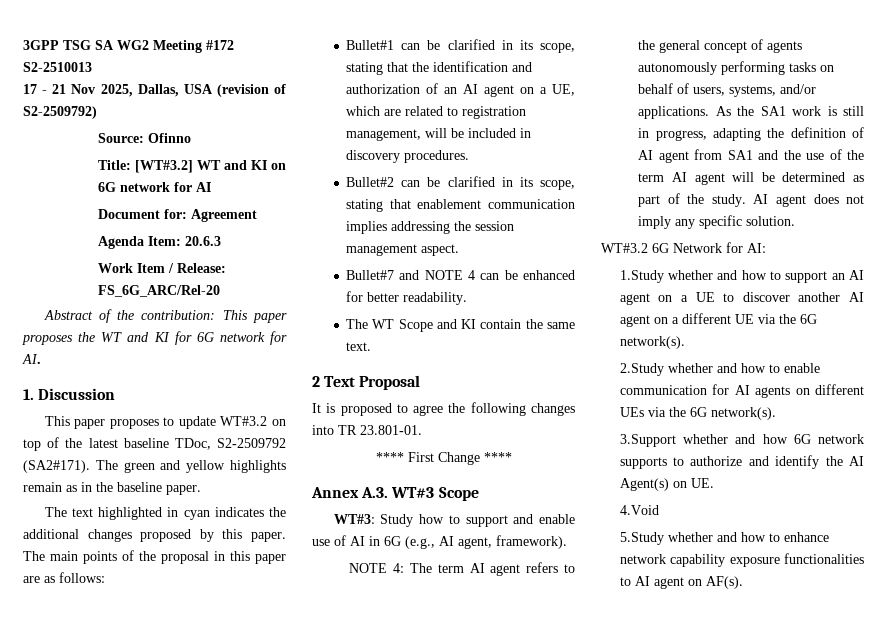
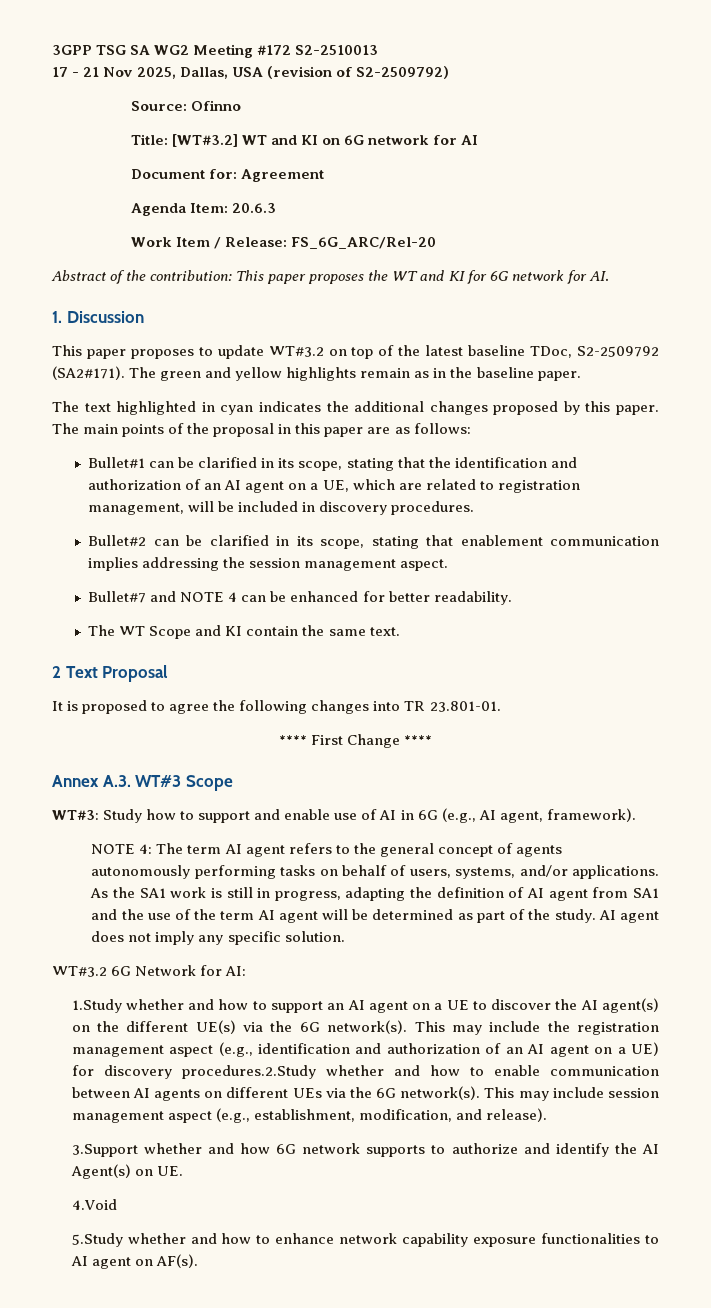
[798,292,864,302] [619,313,817,327] [619,336,685,349] [619,363,664,376] another AI agent on a different UE via the 6G network(s). // 2.Study -> [555,998,659,1013] [71,1020,659,1035] [71,1042,660,1057] [71,1065,316,1079] the AI agent(s) on the different UE(s) via the 6G network(s). This may include the registration management aspect (e.g., identification and authorization of an AI agent on a UE) for discovery procedures.2.Study
[712,384,730,395] for -> [71,1087,130,1098] between
(776, 413) none -> [484,1087,659,1101] [71,1108,547,1123] This may include session management aspect (e.g., establishment, modification, and release).

